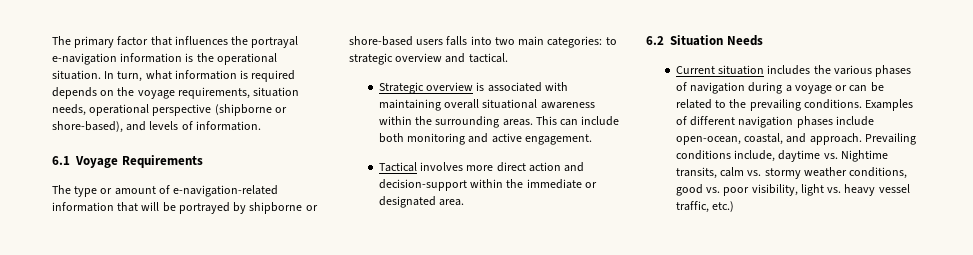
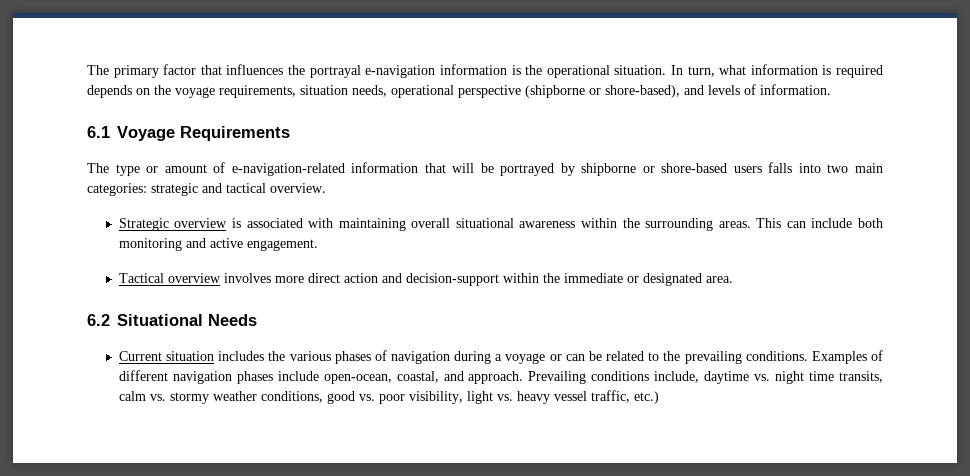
[605,37,617,45] [349,53,508,65] to strategic overview and tactical. -> [151,183,326,196] strategic and tactical overview.
(417, 167) none -> [167,273,221,283] overview
[670,35,723,46] Situation -> [117,314,203,326] Situational
[840,150,888,162] Nightime -> [775,371,835,384] night time

